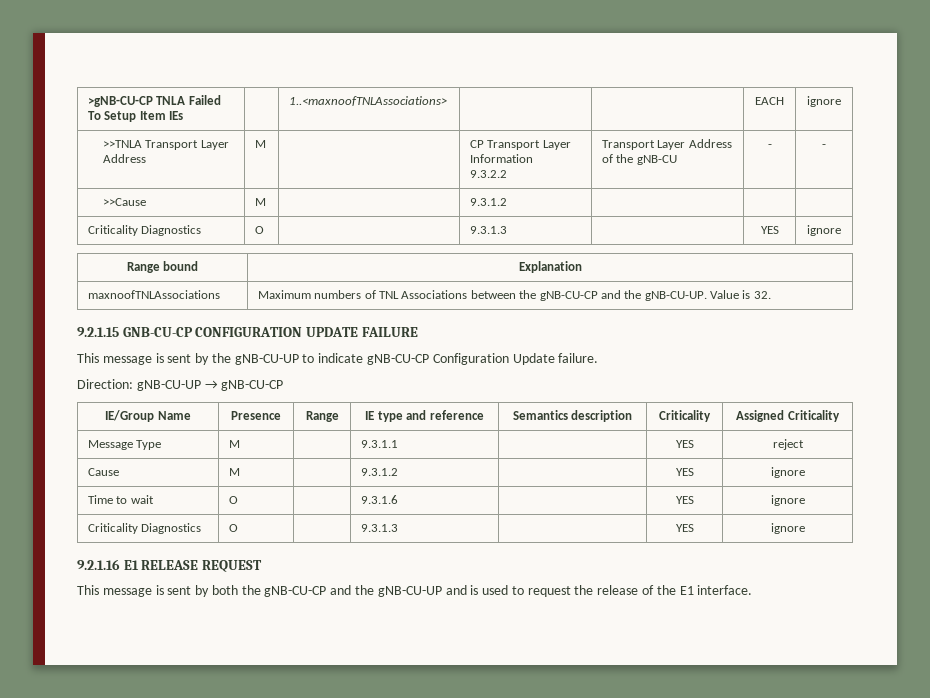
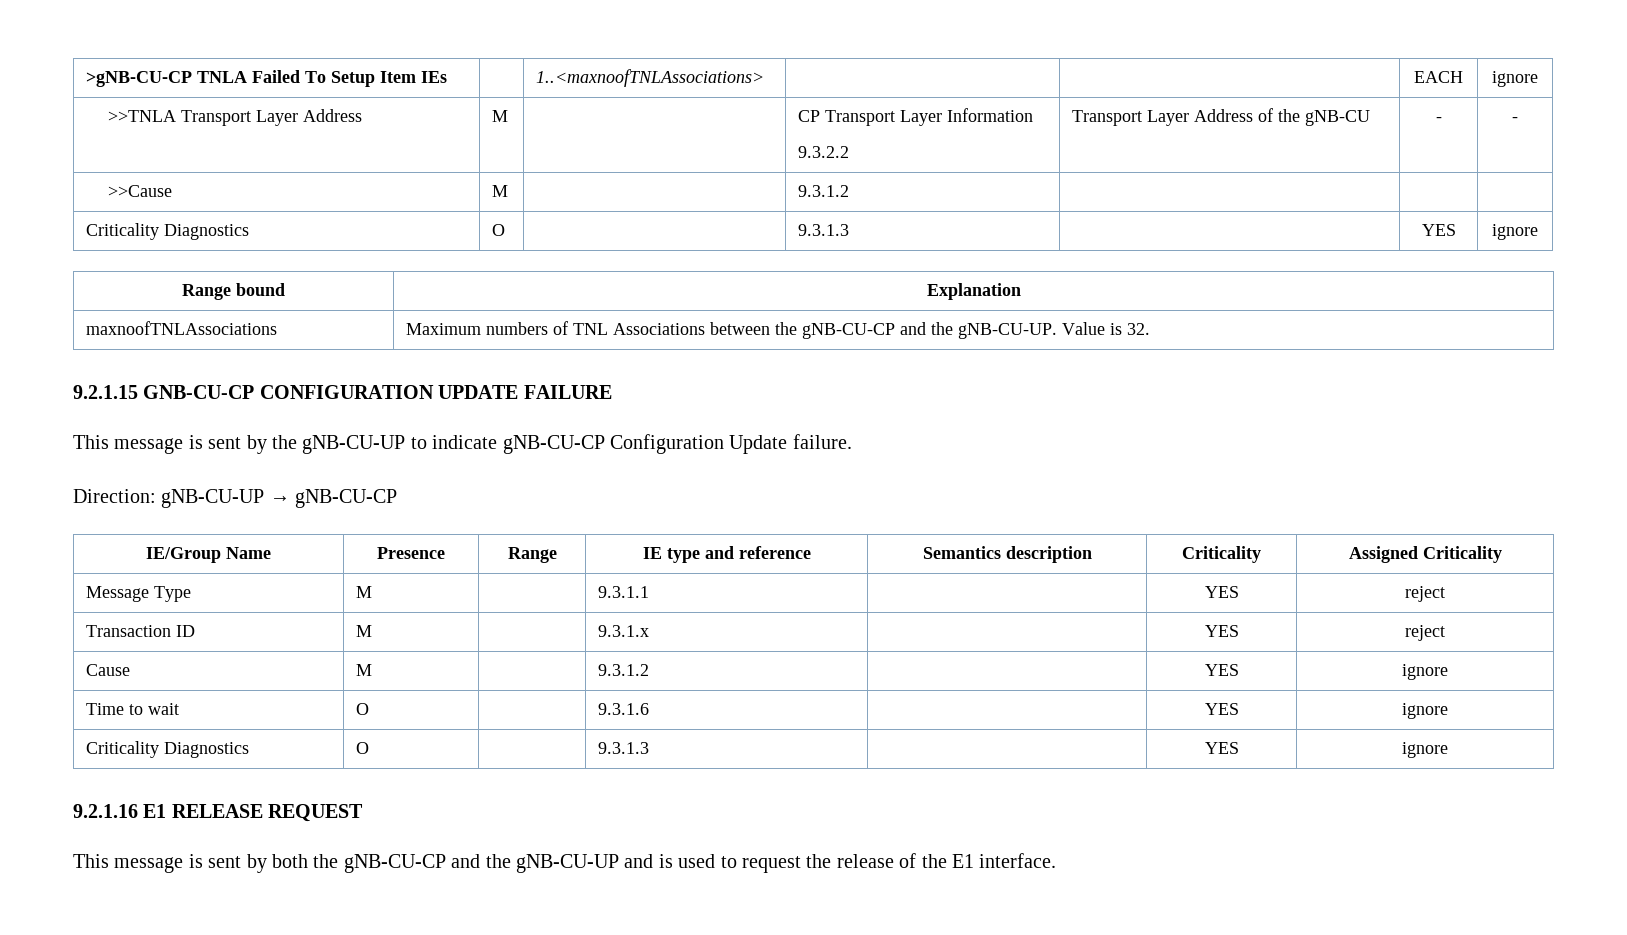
(804, 444) none -> [86,625,196,637] [356,625,373,637] [598,625,650,637] [1204,625,1239,637] [1405,625,1445,641] // Transaction ID | M | | 9.3.1.x | | YES | reject

